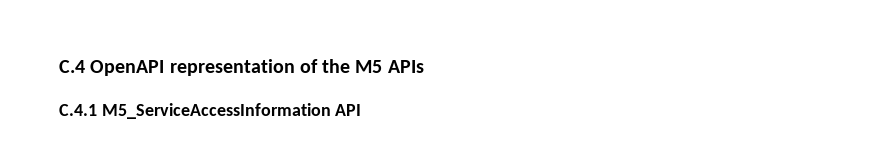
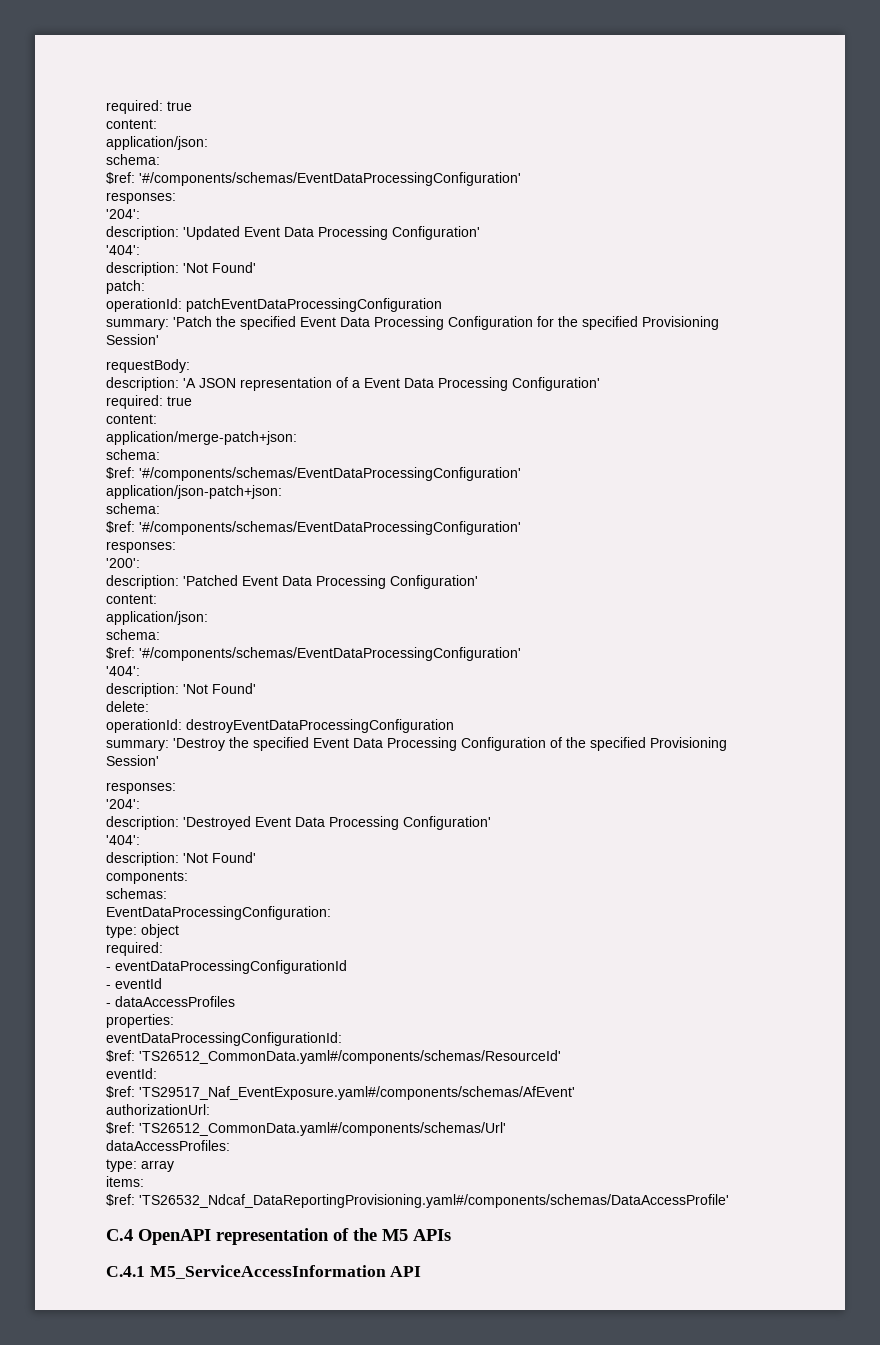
(59, 66) none -> [106,100,192,114] [106,119,157,129] [106,136,208,150] [106,154,160,165] [106,172,521,186] [106,192,176,204] [106,209,140,219] [106,226,480,240] [106,245,140,255] [106,262,256,276] [106,280,145,294] [106,298,442,312] [106,316,719,330] [106,334,159,345] [106,359,190,373] [106,377,600,391] [106,395,192,409] [106,414,157,424] [106,431,297,445] [106,449,160,460] [106,467,521,481] [106,485,282,499] [106,503,160,514] [106,521,521,535] [106,541,176,553] [106,558,140,568] [106,575,478,589] [106,594,157,604] [106,611,208,625] [106,629,160,640] [106,647,521,661] [106,666,140,676] [106,683,256,697] [106,701,149,712] [106,719,454,733] [106,737,727,751] [106,755,159,766] [106,782,176,794] [106,799,140,809] [106,816,491,830] [106,835,140,845] [106,852,256,866] [106,871,188,884] [106,888,167,899] [106,906,331,920] [106,924,179,938] [106,942,163,956] [106,960,347,974] [106,978,162,989] [106,996,235,1007] [106,1014,174,1028] [106,1032,342,1046] [106,1050,561,1064] [106,1068,157,1079] [106,1086,575,1100] [106,1104,210,1115] [106,1122,506,1136] [106,1140,230,1151] [106,1159,174,1172] [106,1176,144,1187] [106,1194,729,1208] required: true // content: // application/json: // schema: // $ref: '#/components/schemas/EventDataProcessingConfiguration' // responses: // '204': // description: 'Updated Event Data Processing Configuration' // '404': // description: 'Not Found' // patch: // operationId: patchEventDataProcessingConfiguration // summary: 'Patch the specified Event Data Processing Configuration for the specified Provisioning Session' // requestBody: // description: 'A JSON representation of a Event Data Processing Configuration' // required: true // content: // application/merge-patch+json: // schema: // $ref: '#/components/schemas/EventDataProcessingConfiguration' // application/json-patch+json: // schema: // $ref: '#/components/schemas/EventDataProcessingConfiguration' // responses: // '200': // description: 'Patched Event Data Processing Configuration' // content: // application/json: // schema: // $ref: '#/components/schemas/EventDataProcessingConfiguration' // '404': // description: 'Not Found' // delete: // operationId: destroyEventDataProcessingConfiguration // summary: 'Destroy the specified Event Data Processing Configuration of the specified Provisioning Session' // responses: // '204': // description: 'Destroyed Event Data Processing Configuration' // '404': // description: 'Not Found' // components: // schemas: // EventDataProcessingConfiguration: // type: object // required: // - eventDataProcessingConfigurationId // - eventId // - dataAccessProfiles // properties: // eventDataProcessingConfigurationId: // $ref: 'TS26512_CommonData.yaml#/components/schemas/ResourceId' // eventId: // $ref: 'TS29517_Naf_EventExposure.yaml#/components/schemas/AfEvent' // authorizationUrl: // $ref: 'TS26512_CommonData.yaml#/components/schemas/Url' // dataAccessProfiles: // type: array // items: // $ref: 'TS26532_Ndcaf_DataReportingProvisioning.yaml#/components/schemas/DataAccessProfile' //

